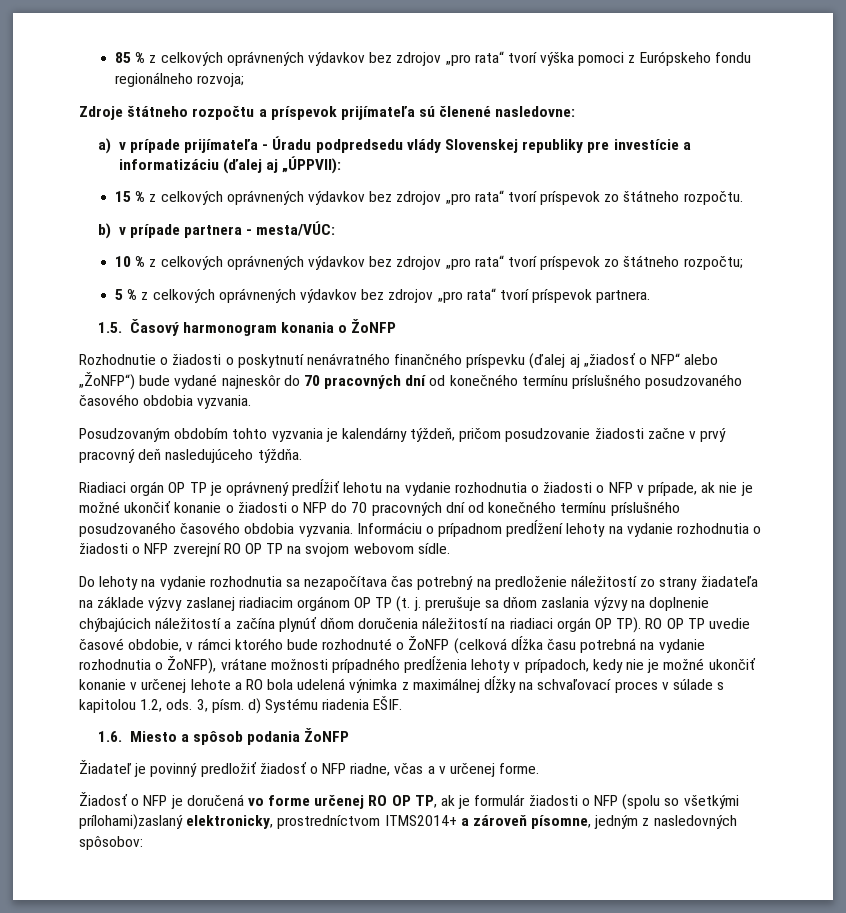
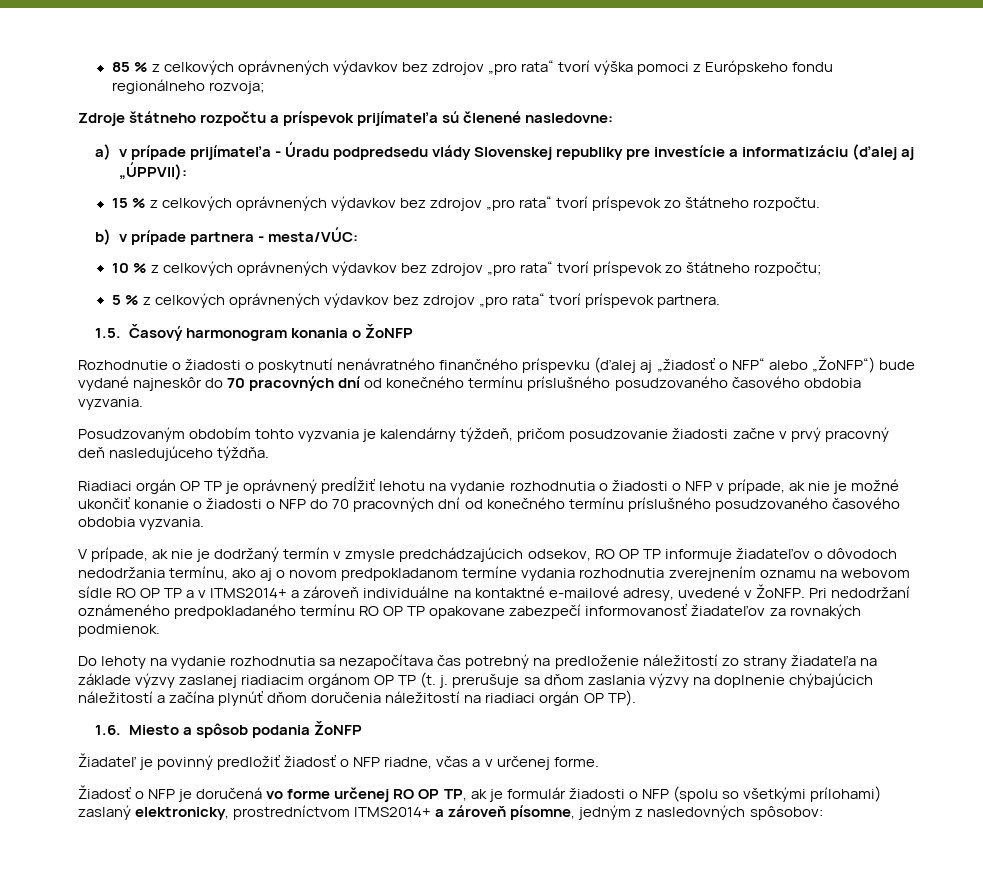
[356,520,762,537] [79,543,450,557] Informáciu o prípadnom predĺžení lehoty na vydanie rozhodnutia o žiadosti o NFP zverejní RO OP TP na svojom webovom sídle. -> [78,547,897,562] [78,566,910,581] [78,584,910,601] [78,603,861,619] [78,624,160,637] // V prípade, ak nie je dodržaný termín v zmysle predchádzajúcich odsekov, RO OP TP informuje žiadateľov o dôvodoch nedodržania termínu, ako aj o novom predpokladanom termíne vydania rozhodnutia zverejnením oznamu na webovom sídle RO OP TP a v ITMS2014+ a zároveň individuálne na kontaktné e-mailové adresy, uvedené v ŽoNFP. Pri nedodržaní oznámeného predpokladaného termínu RO OP TP opakovane zabezpečí informovanosť žiadateľov za rovnakých podmienok.
[645,618,750,629] [79,636,705,654] [79,656,756,674] [79,676,725,693] [79,696,403,714] RO OP TP uvedie časové obdobie, v rámci ktorého bude rozhodnuté o ŽoNFP (celková dĺžka času potrebná na vydanie rozhodnutia o ŽoNFP), vrátane možnosti prípadného predĺženia lehoty v prípadoch, kedy nie je možné ukončiť konanie v určenej lehote a RO bola udelená výnimka z maximálnej dĺžky na schvaľovací proces v súlade s kapitolou 1.2, ods. 3, písm. d) Systému riadenia EŠIF. -> (636, 698) none
[79,814,183,830] prílohami)zaslaný -> [809,786,881,802] [78,805,131,820] prílohami) zaslaný

